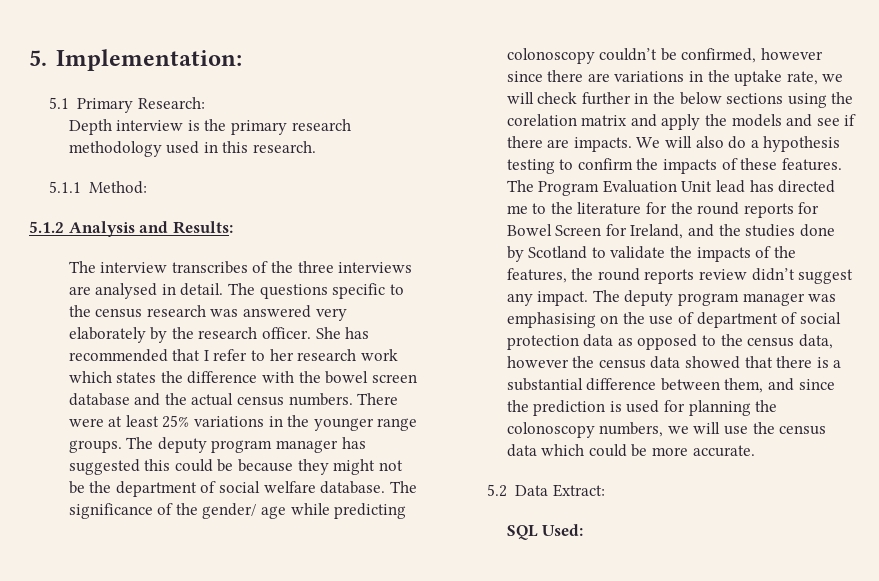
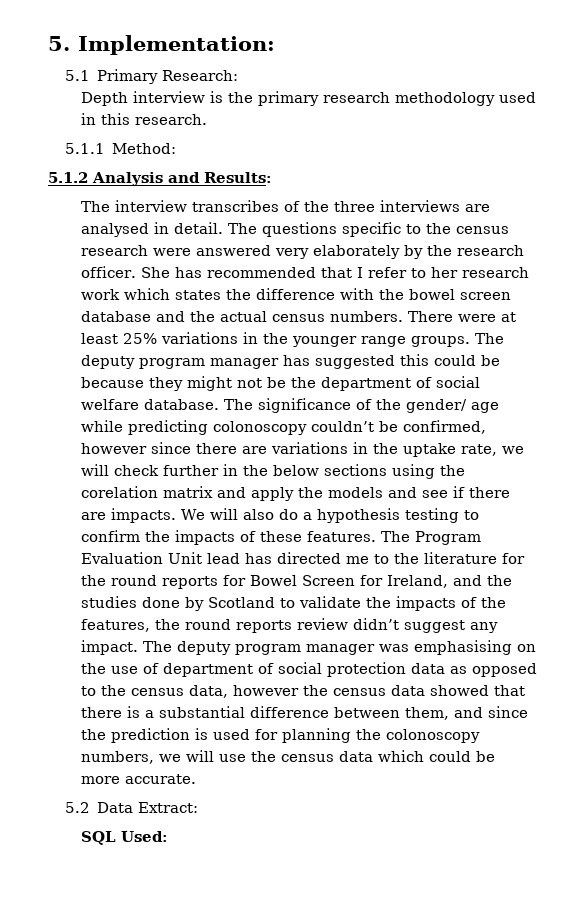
[210,309,239,317] was -> [153,248,192,256] were

